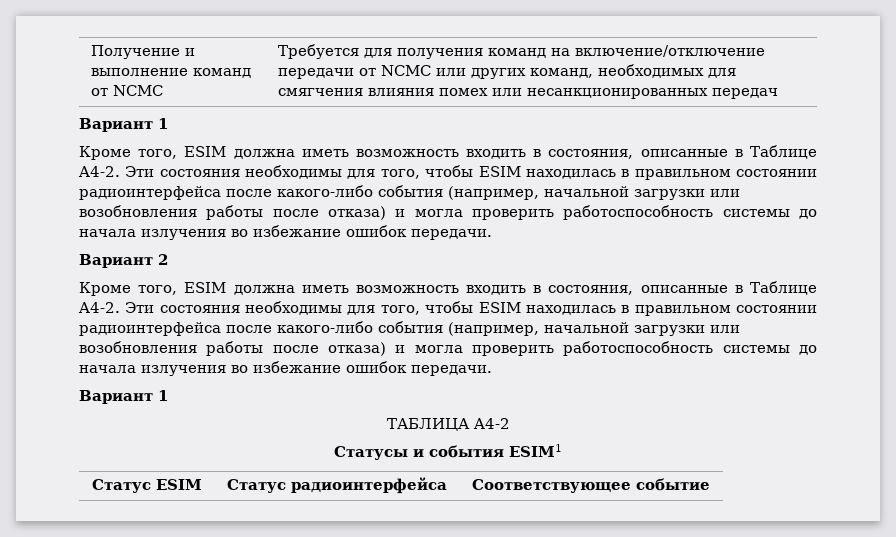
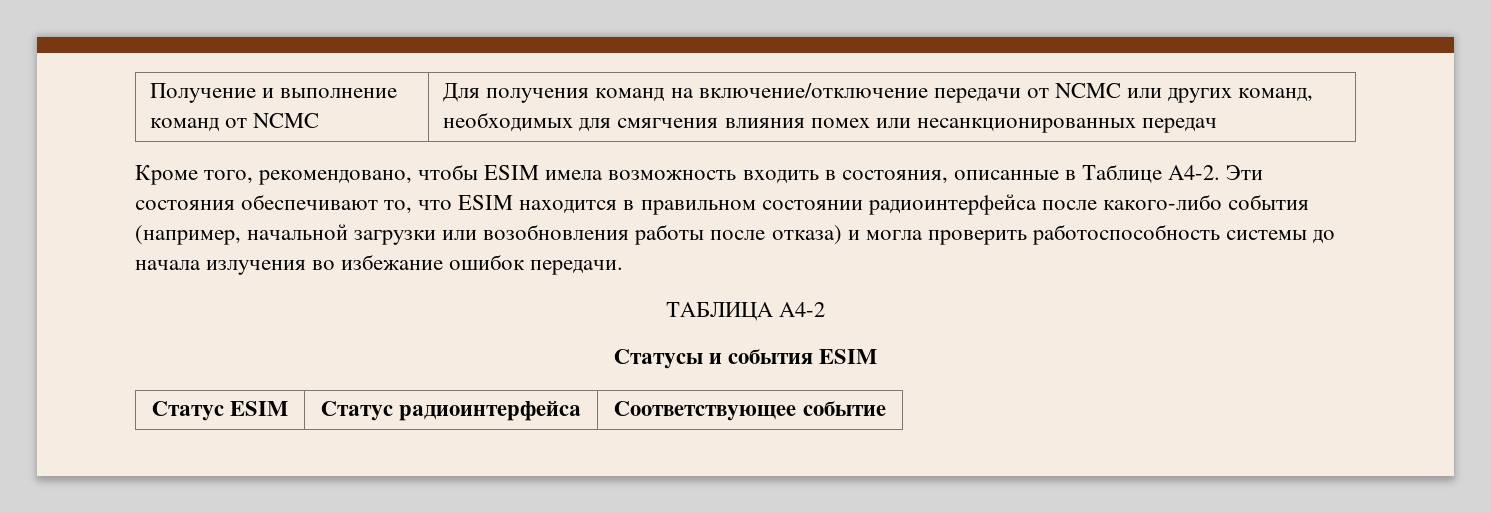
[277,44,392,59] Требуется для -> [443,83,481,102] Для
[79,118,168,132] [79,146,349,160] // Вариант 1 // Кроме того, ESIM должна иметь -> [135,164,604,185] // Кроме того, рекомендовано, чтобы ESIM имела
[245,165,616,179] необходимы для того, чтобы ESIM находилась -> [241,194,618,214] обеспечивают то, что ESIM находится
[79,254,168,268] [79,281,817,296] [78,301,818,316] [79,321,740,336] [79,341,817,356] [79,361,492,376] [79,390,168,404] // Вариант 2 // Кроме того, ESIM должна иметь возможность входить в состояния, описанные в Таблице A4-2. Эти состояния необходимы для того, чтобы ESIM находилась в правильном состоянии радиоинтерфейса после какого-либо события (например, начальной загрузки или возобновления работы после отказа) и могла проверить работоспособность системы до начала излучения во избежание ошибок передачи. // Вариант 1 -> (624, 267) none
[509,444,562,457] ESIM1 -> [819,349,878,364] ESIM

